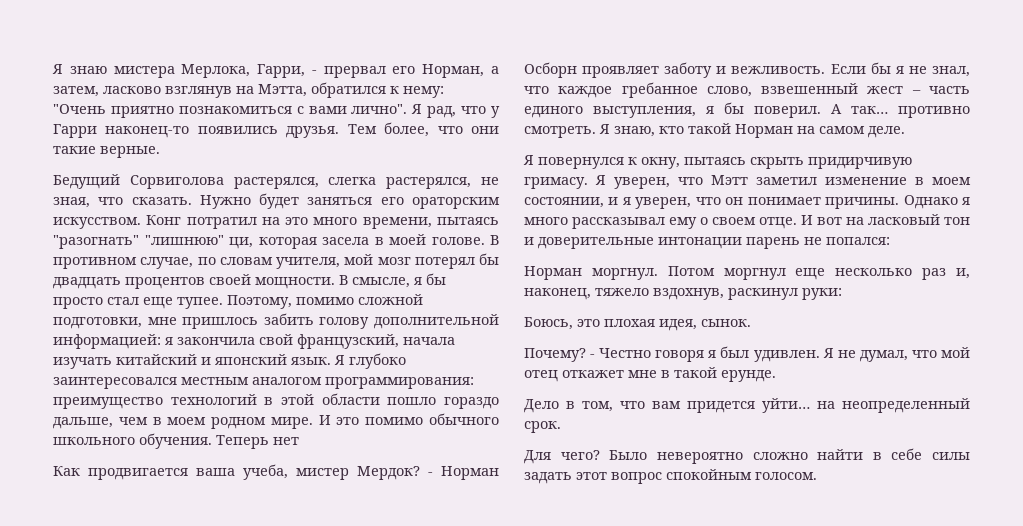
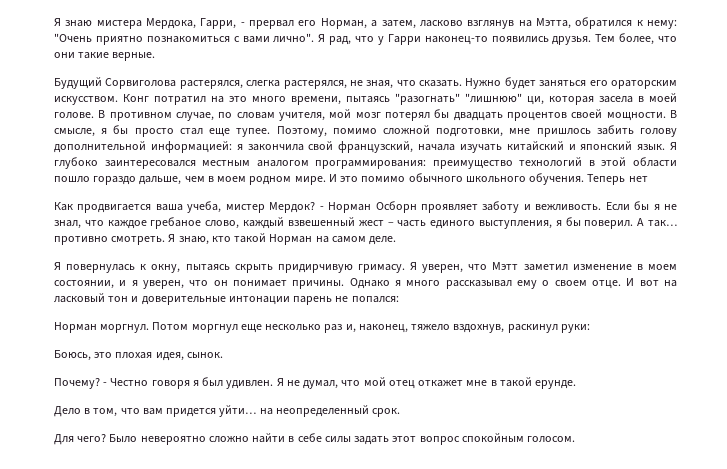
[181,64,251,78] Мерлока, -> [146,18,197,29] Мердока,
[53,174,120,189] Бедущий -> [54,77,102,89] Будущий
[621,82,752,98] гребанное слово, -> [150,217,285,229] гребаное слово, каждый
[538,157,624,169] повернулся -> [66,264,136,273] повернулась

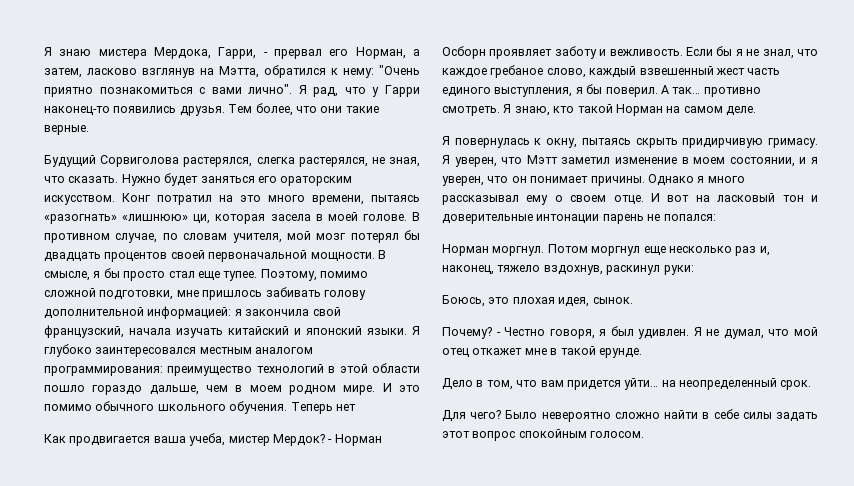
[395,93,522,105] "разогнать" "лишнюю" -> [44,214,189,224] «разогнать» «лишнюю»
(603, 113) none -> [208,250,308,262] первоначальной
[596,125,634,135] забить -> [265,287,321,297] забивать
[637,144,666,150] язык. -> [367,328,407,335] языки.
[387,222,394,226] – -> (745, 71) none
[151,380,190,389] говоря -> [549,329,595,339] говоря,

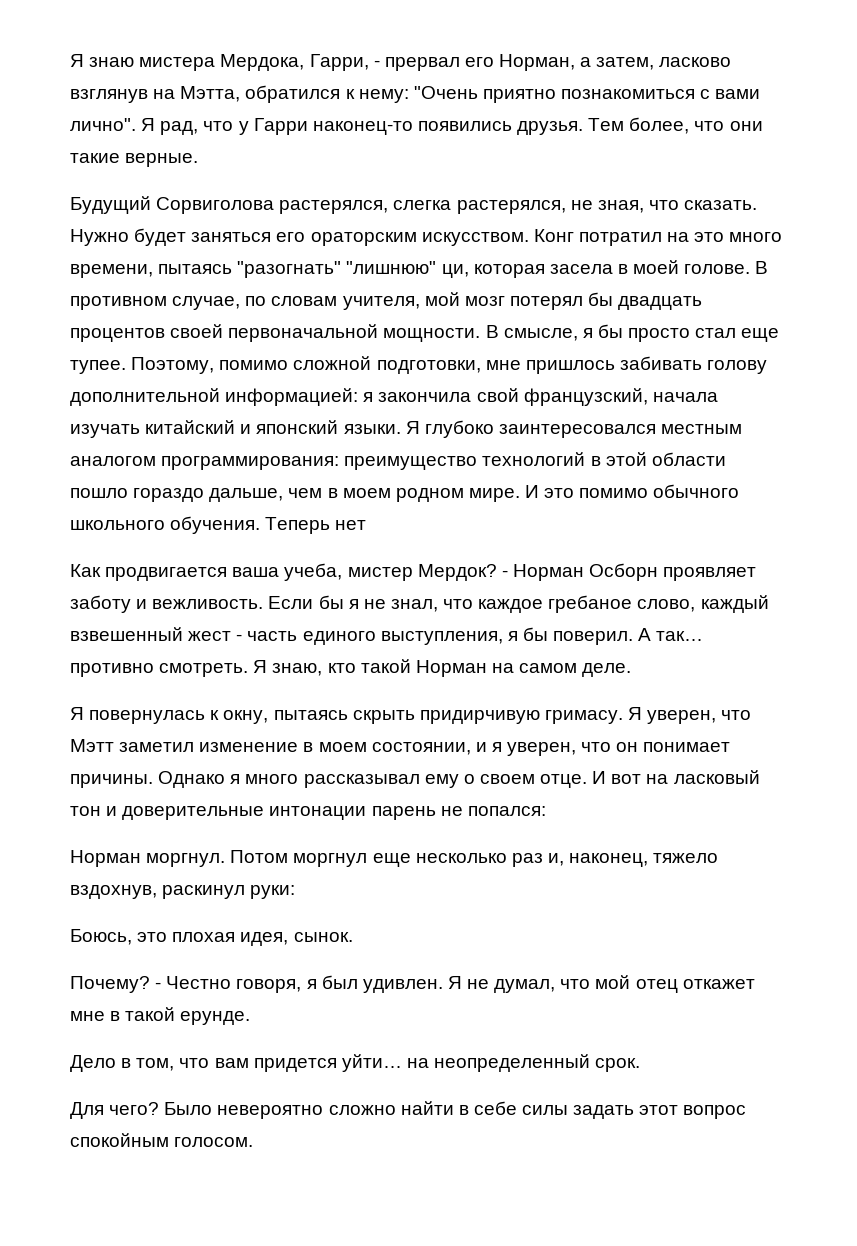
[44,214,189,224] «разогнать» «лишнюю» -> [237,261,437,278] "разогнать" "лишнюю"
(745, 71) none -> [236,634,243,641] -

